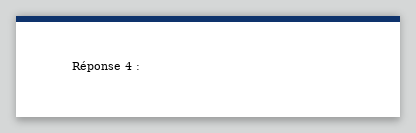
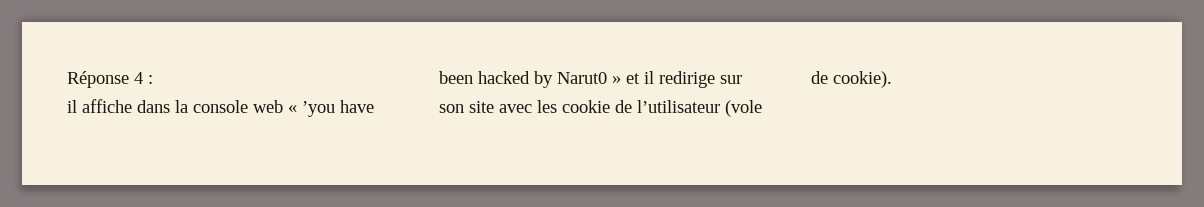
(140, 67) none -> [67,99,374,117] [439,71,742,88] [439,100,762,117] [811,71,892,88] // il affiche dans la console web « ’you have been hacked by Narut0 » et il redirige sur son site avec les cookie de l’utilisateur (vole de cookie).

